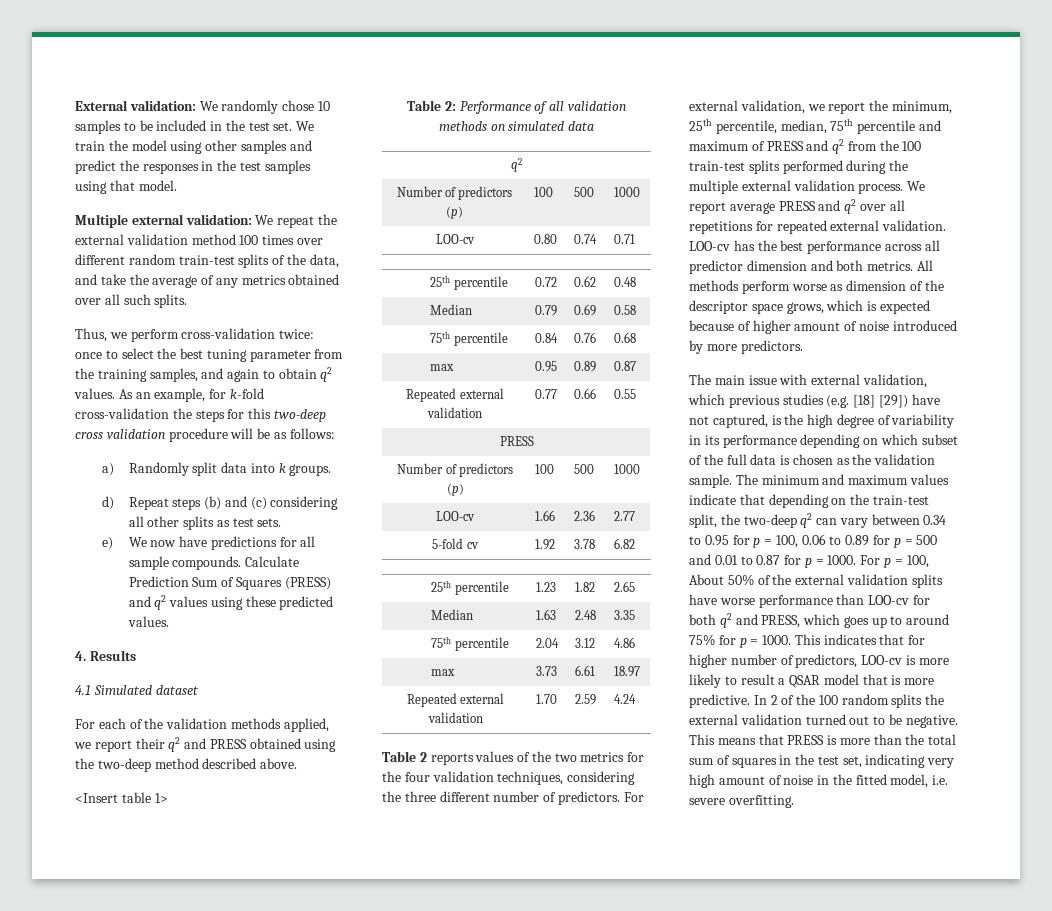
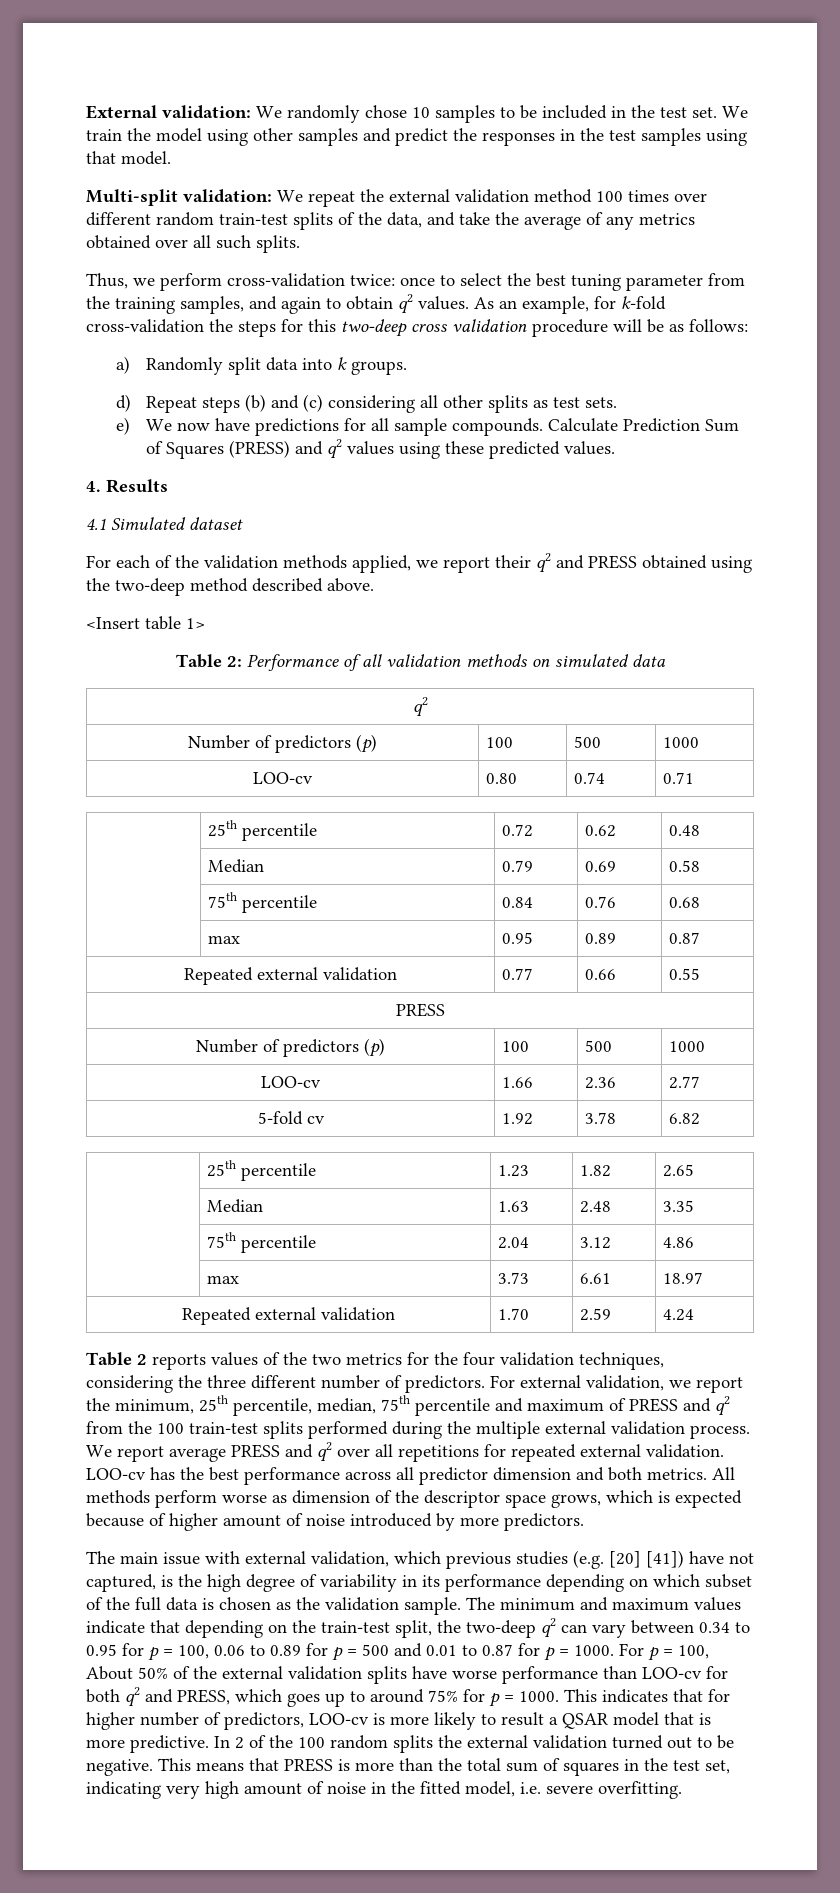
[75,214,184,228] Multiple external -> [86,189,178,206] Multi-split
[853,395,908,408] [18] [29]) -> [609,1550,684,1568] [20] [41])

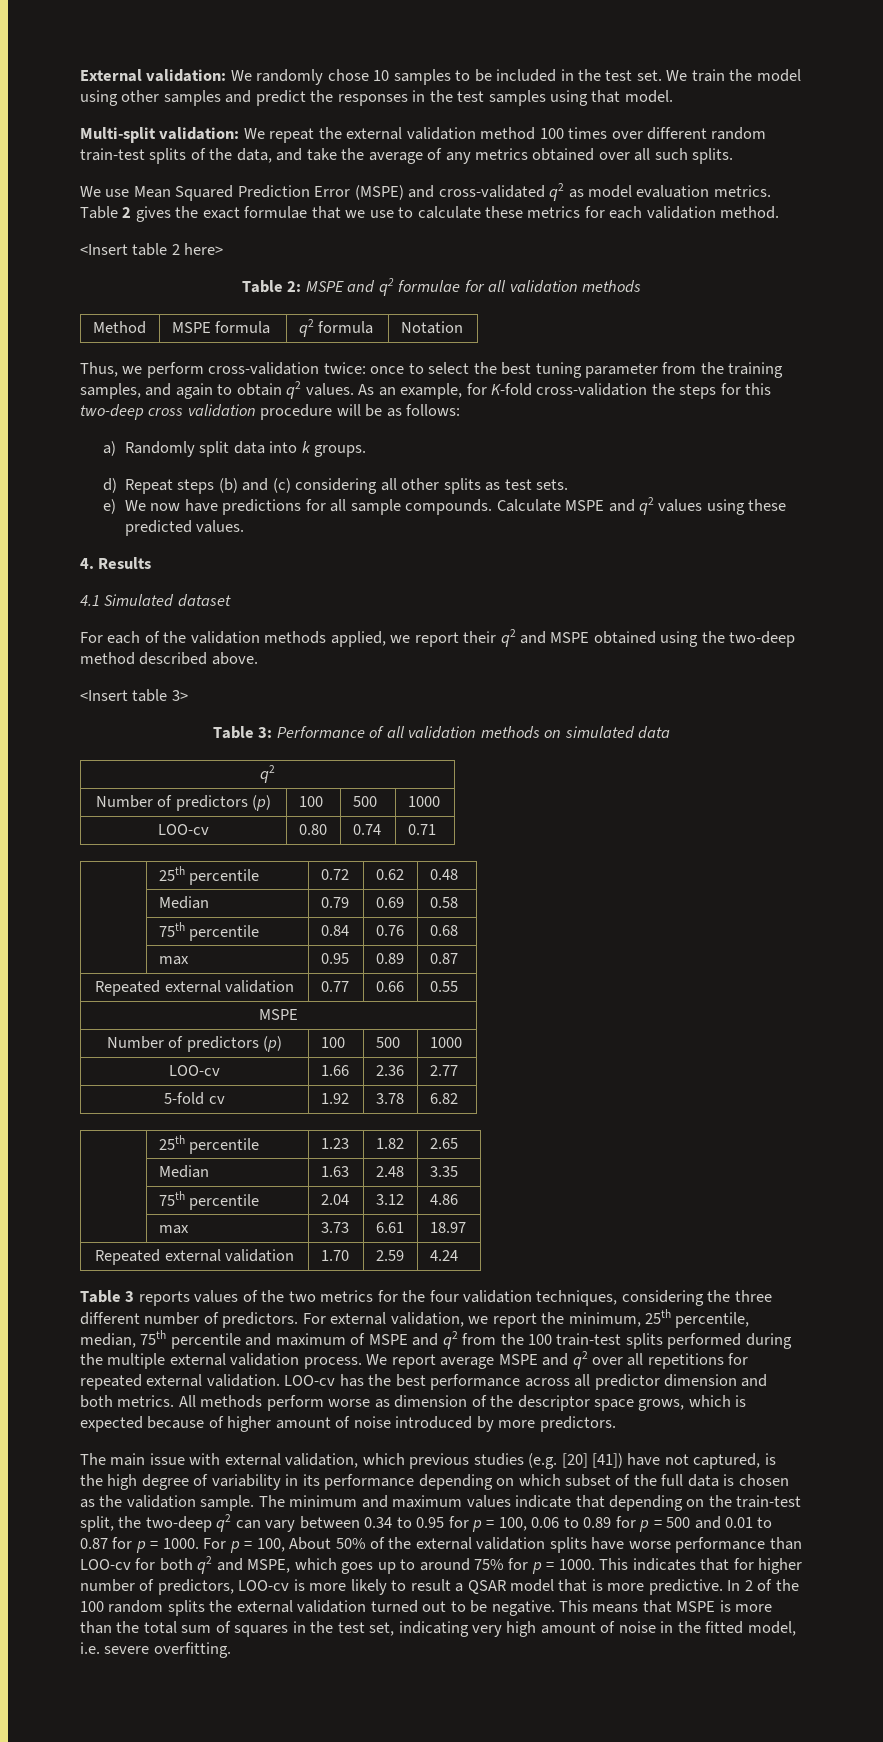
(300, 244) none -> [80,183,771,201] [80,206,780,222] [80,243,224,256] [241,278,642,296] [92,321,146,334] [171,321,271,334] [298,319,374,337] [400,321,463,334] // We use Mean Squared Prediction Error (MSPE) and cross-validated q2 as model evaluation metrics. Table 2 gives the exact formulae that we use to calculate these metrics for each validation method. // <Insert table 2 here> // Table 2: MSPE and q2 formulae for all validation methods // Method | MSPE formula | q2 formula | Notation
[621,296,666,310] k-fold -> [491,383,533,396] K-fold
[622,418,739,432] [145,440,290,459] Prediction Sum of Squares (PRESS) -> [565,500,605,511] MSPE
[588,555,637,569] PRESS -> [550,632,590,643] MSPE
[186,618,205,629] [175,654,242,668] 1> // Table 2: -> [171,690,188,701] [212,726,273,739] 3> // Table 3:
[395,1003,445,1017] PRESS -> [259,1009,298,1020] MSPE
[137,1354,147,1365] 2 -> [125,1291,135,1302] 3
[629,1398,678,1412] PRESS -> [368,1334,408,1345] MSPE
[231,1444,280,1458] PRESS -> [498,1354,538,1365] MSPE
[177,1689,230,1705] PRESS, -> [247,1559,291,1573] MSPE,
[284,1758,333,1772] PRESS -> [676,1601,716,1612] MSPE

